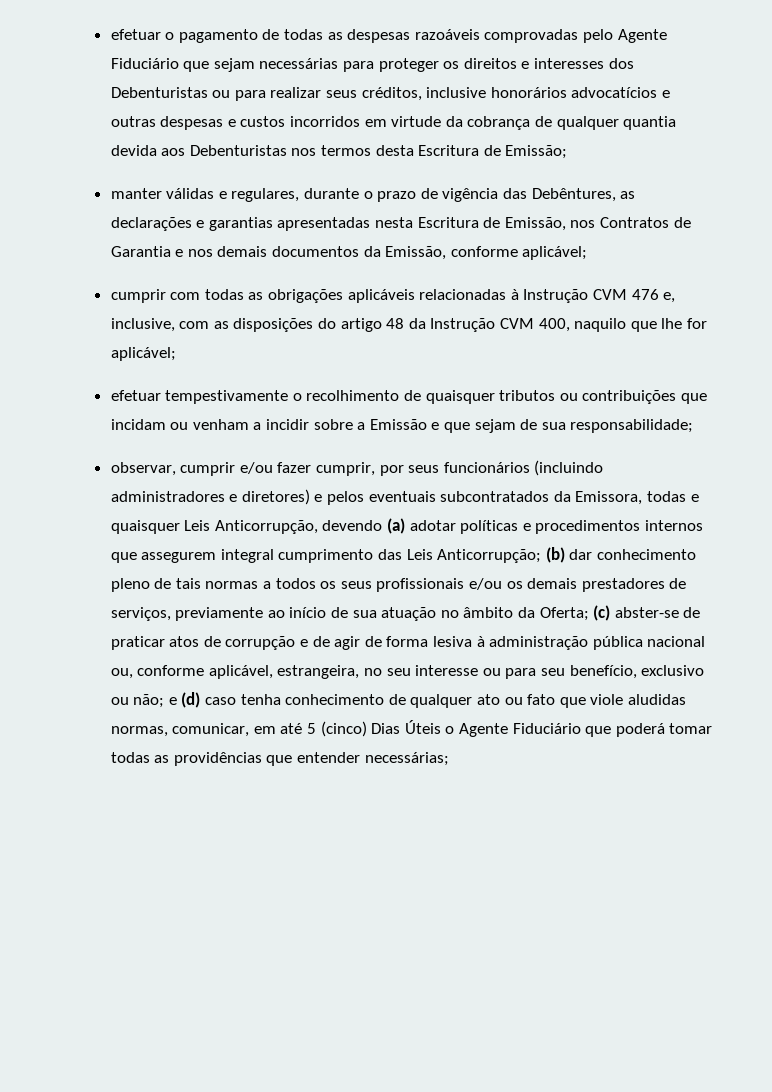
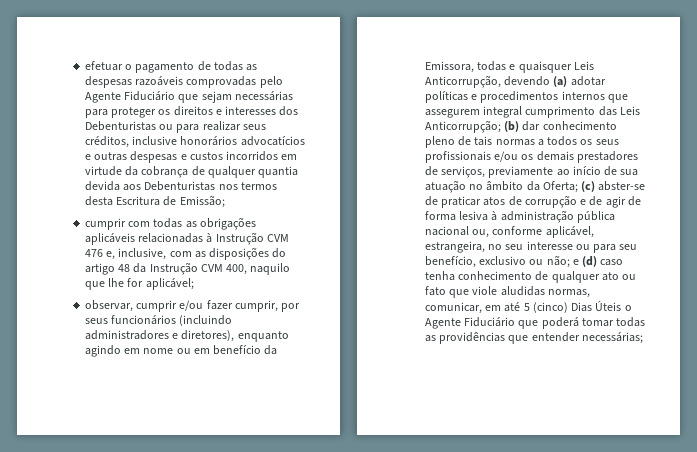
[110,188,636,202] [110,217,691,231] [110,246,588,260] // manter válidas e regulares, durante o prazo de vigência das Debêntures, as declarações e garantias apresentadas nesta Escritura de Emissão, nos Contratos de Garantia e nos demais documentos da Emissão, conforme aplicável; -> (225, 201) none
[110,390,707,404] [110,419,694,433] // efetuar tempestivamente o recolhimento de quaisquer tributos ou contribuições que incidam ou venham a incidir sobre a Emissão e que sejam de sua responsabilidade; -> (194, 284) none
[241,489,550,505] diretores) e pelos eventuais subcontratados -> [181,330,289,342] [84,345,262,357] diretores), enquanto agindo em nome ou em benefício

